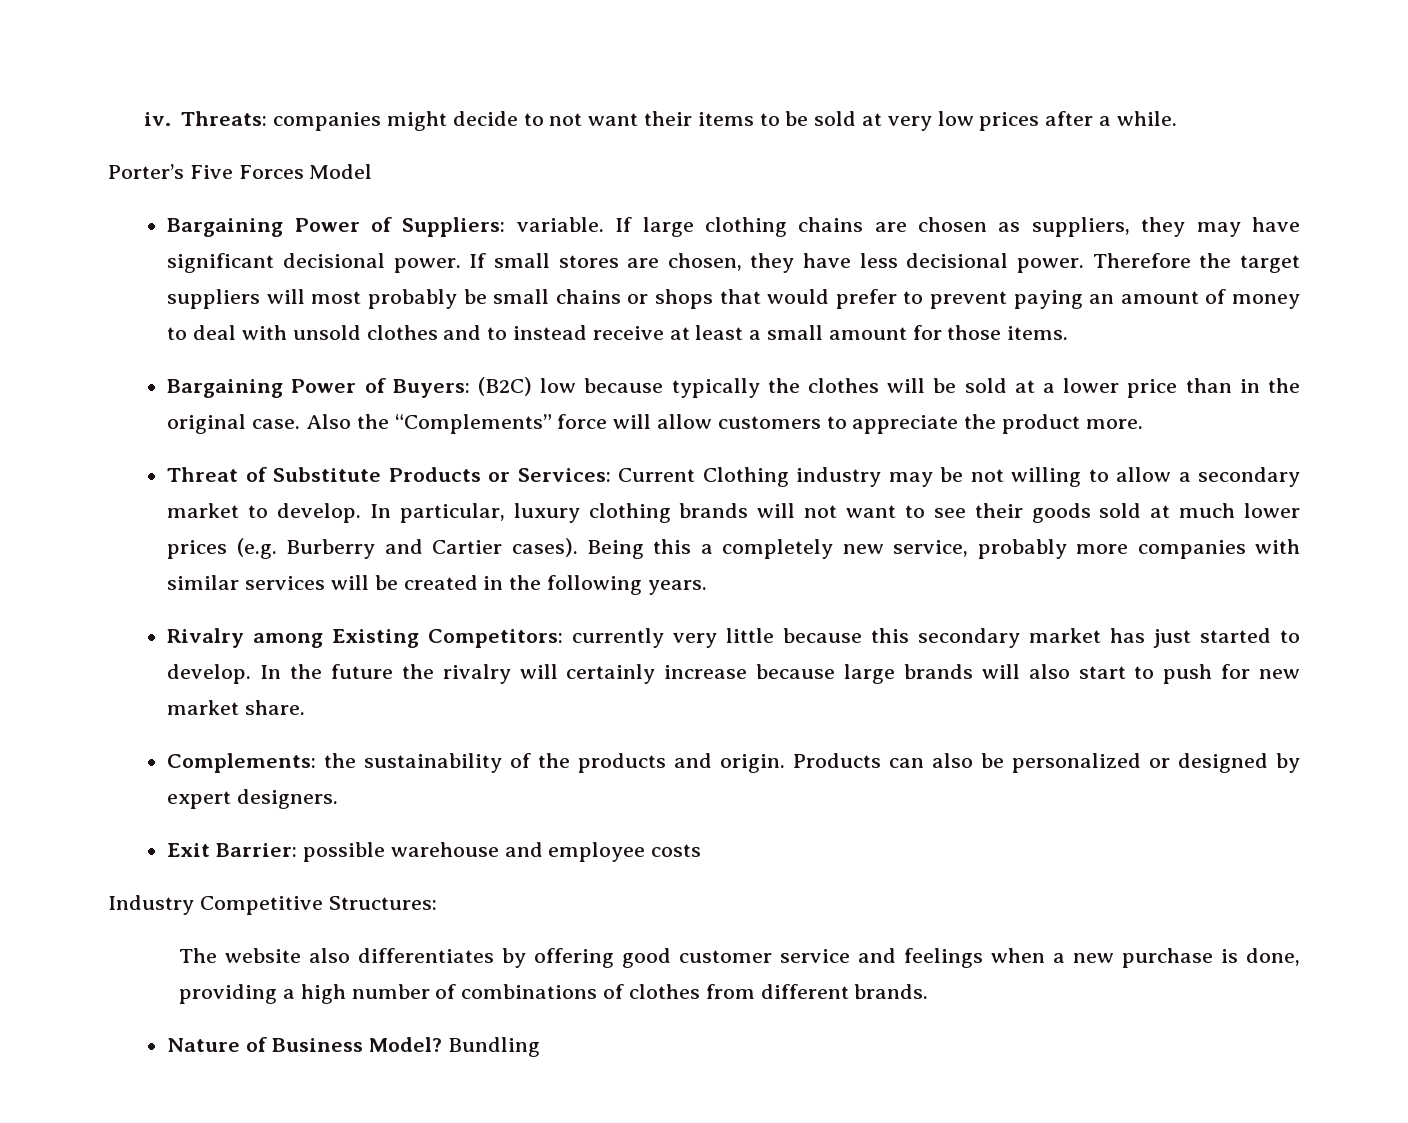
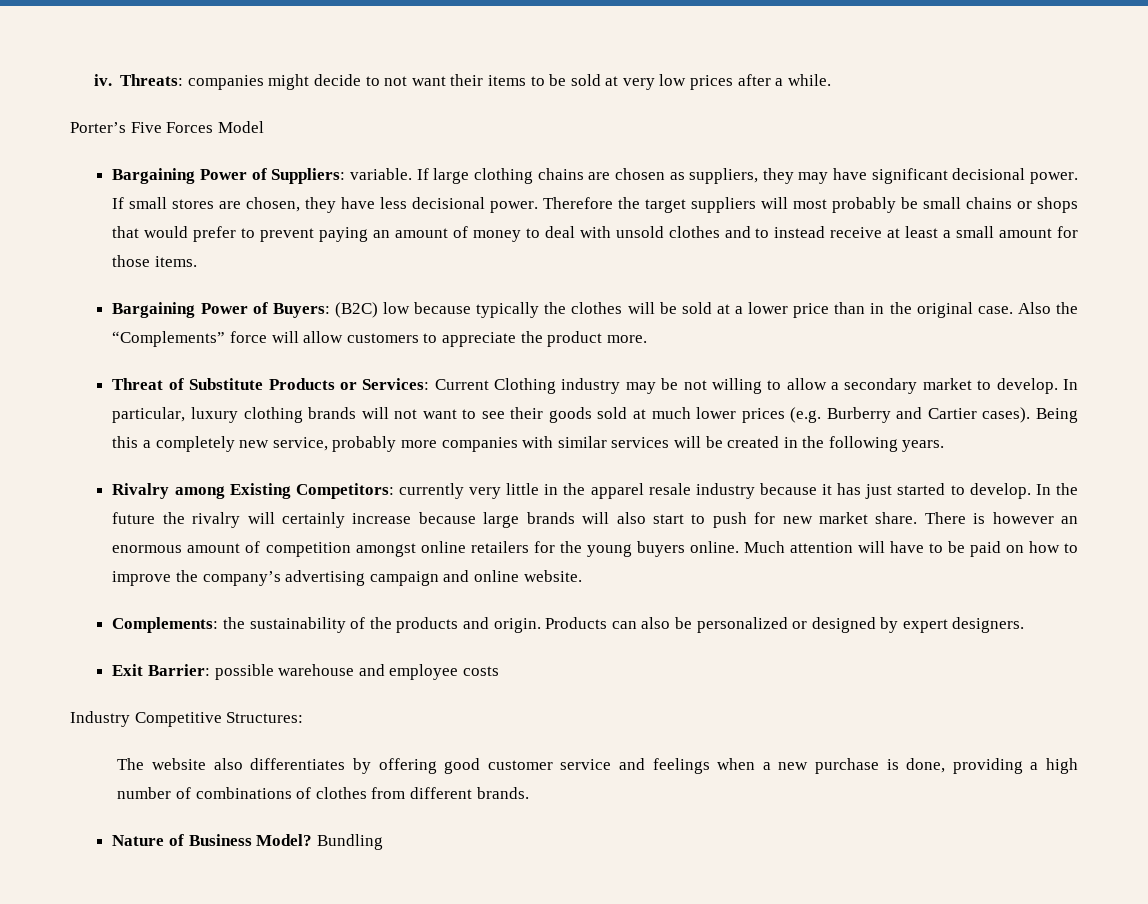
[783,628,1102,648] because this secondary market -> [544,483,833,499] in the apparel resale industry because it
(306, 707) none -> [924,512,1078,524] [112,541,1078,557] [112,570,582,586] There is however an enormous amount of competition amongst online retailers for the young buyers online. Much attention will have to be paid on how to improve the company’s advertising campaign and online website.

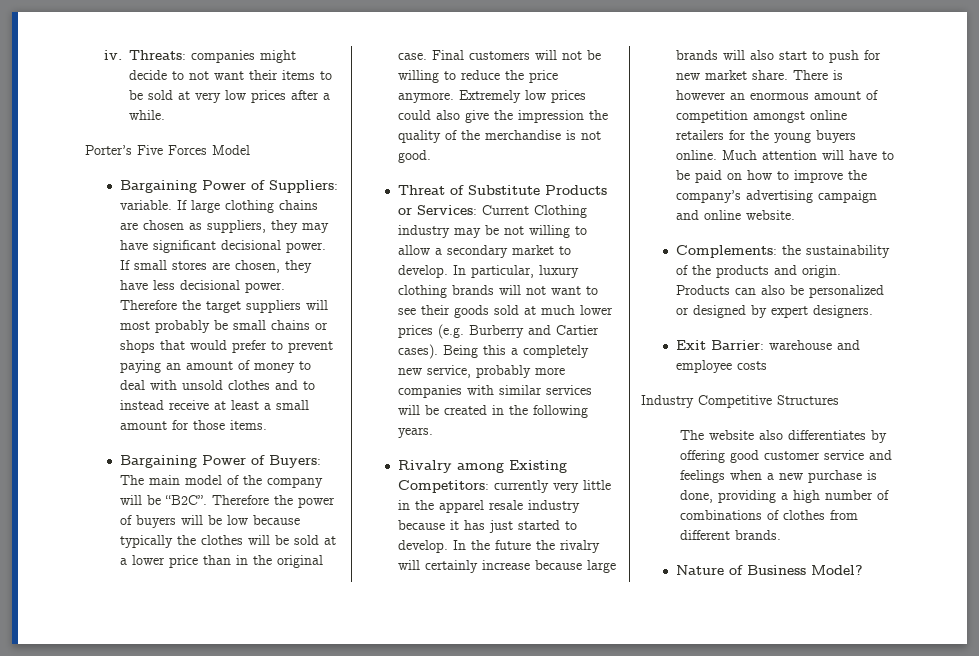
[334,302,378,318] (B2C) -> [119,475,323,488] [119,495,335,508] [119,515,222,528] The main model of the company will be “B2C”. Therefore the power of buyers will be
[1017,302,1079,314] [112,331,647,347] Also the “Complements” force will allow customers to appreciate the product more. -> [431,50,601,60] [397,70,558,83] [397,90,586,103] [397,110,608,123] [397,130,601,143] [397,150,431,163] Final customers will not be willing to reduce the price anymore. Extremely low prices could also give the impression the quality of the merchandise is not good.
[214,664,274,680] possible -> (764, 345) none
[226,712,304,723] Structures: -> [777,395,839,405] Structures
[316,834,383,850] Bundling -> (863, 570) none

